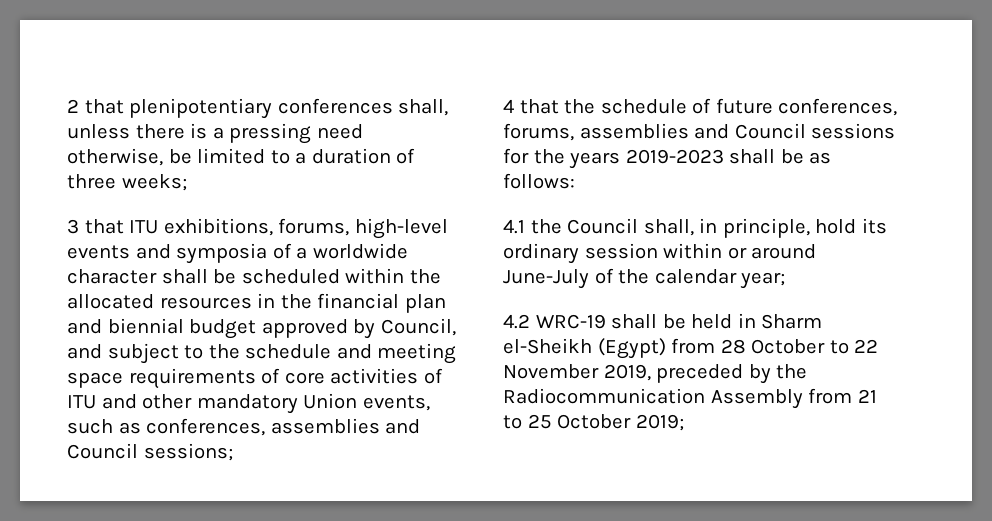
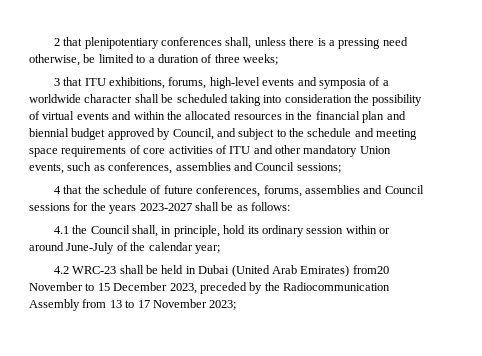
(340, 276) none -> [229,94,423,106] [29,111,132,120] taking into consideration the possibility of virtual events and
[625,149,724,164] 2019-2023 -> [139,203,192,211] 2023-2027
[535,314,606,329] WRC-19 -> [72,266,117,274] WRC-23
[761,314,823,329] [503,338,879,359] [503,364,651,381] Sharm el-Sheikh (Egypt) from 28 October to 22 November 2019, -> [198,265,389,277] [29,282,197,294] Dubai (United Arab Emirates) from20 November to 15 December 2023,
[857,389,877,403] [503,414,684,431] 21 to 25 October 2019; -> [109,299,237,310] 13 to 17 November 2023;

